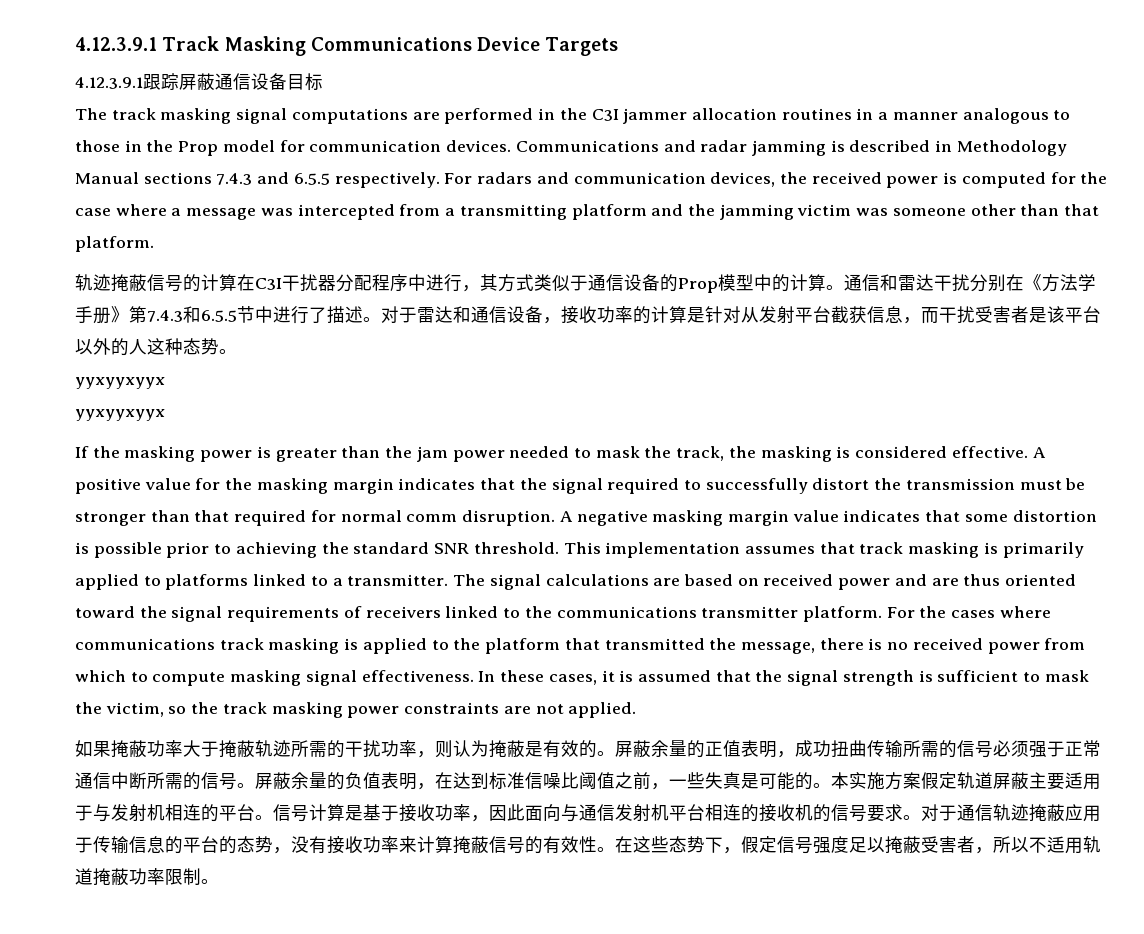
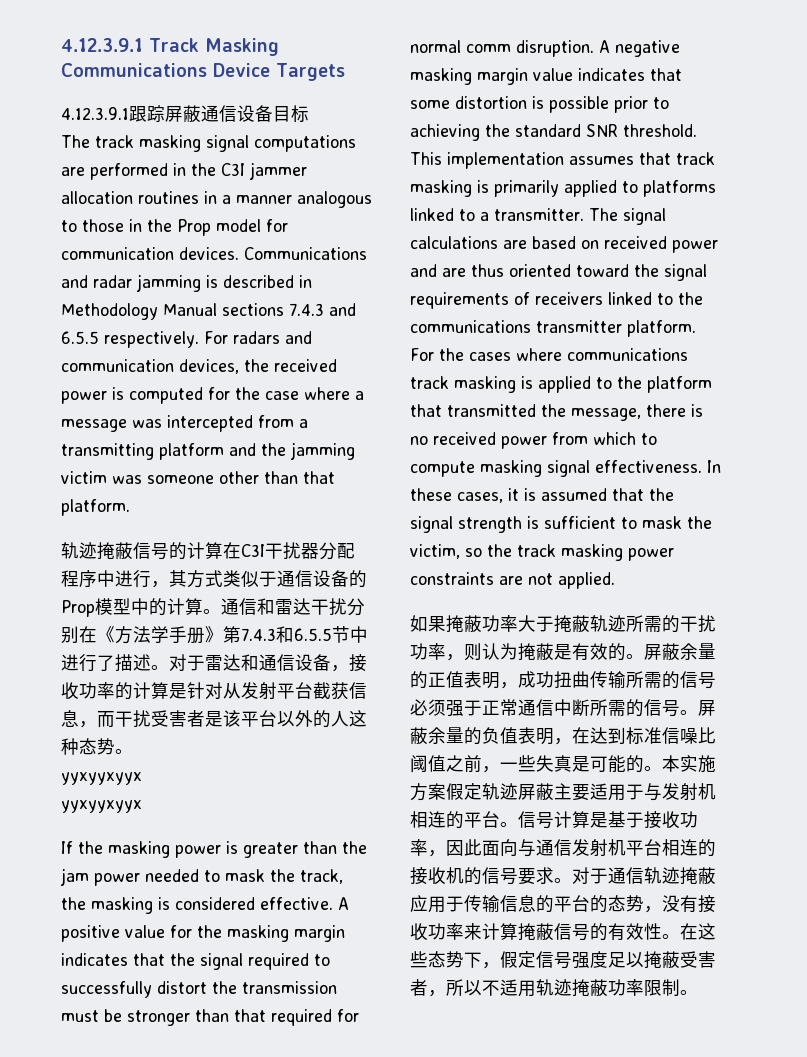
[975,772,993,789] 道 -> [500,783,518,800] 迹
[75,868,93,885] 道 -> [554,979,572,996] 迹

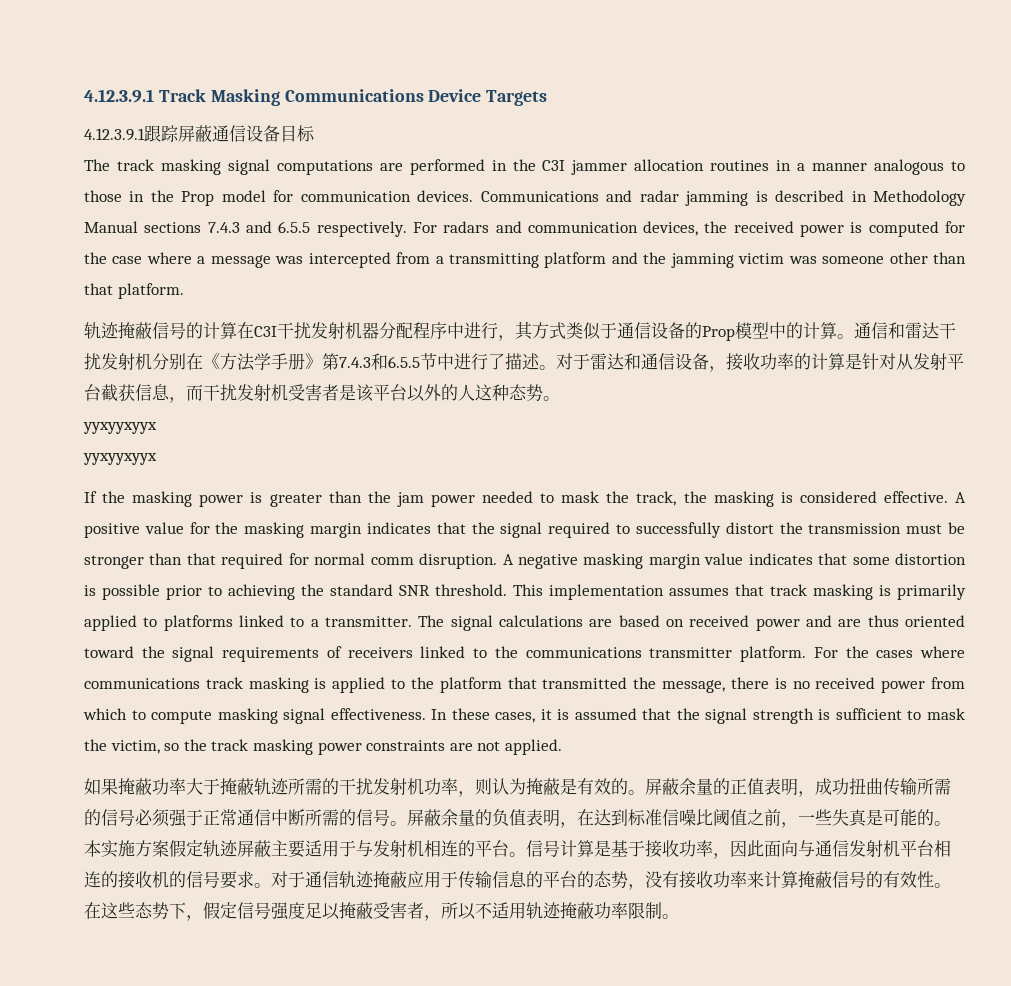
(301, 550) none -> [311,322,362,339] 发射机
(347, 606) none -> [101,353,152,370] 发射机
(151, 718) none -> [237,384,288,401] 发射机
(716, 623) none -> [373,778,424,795] 发射机

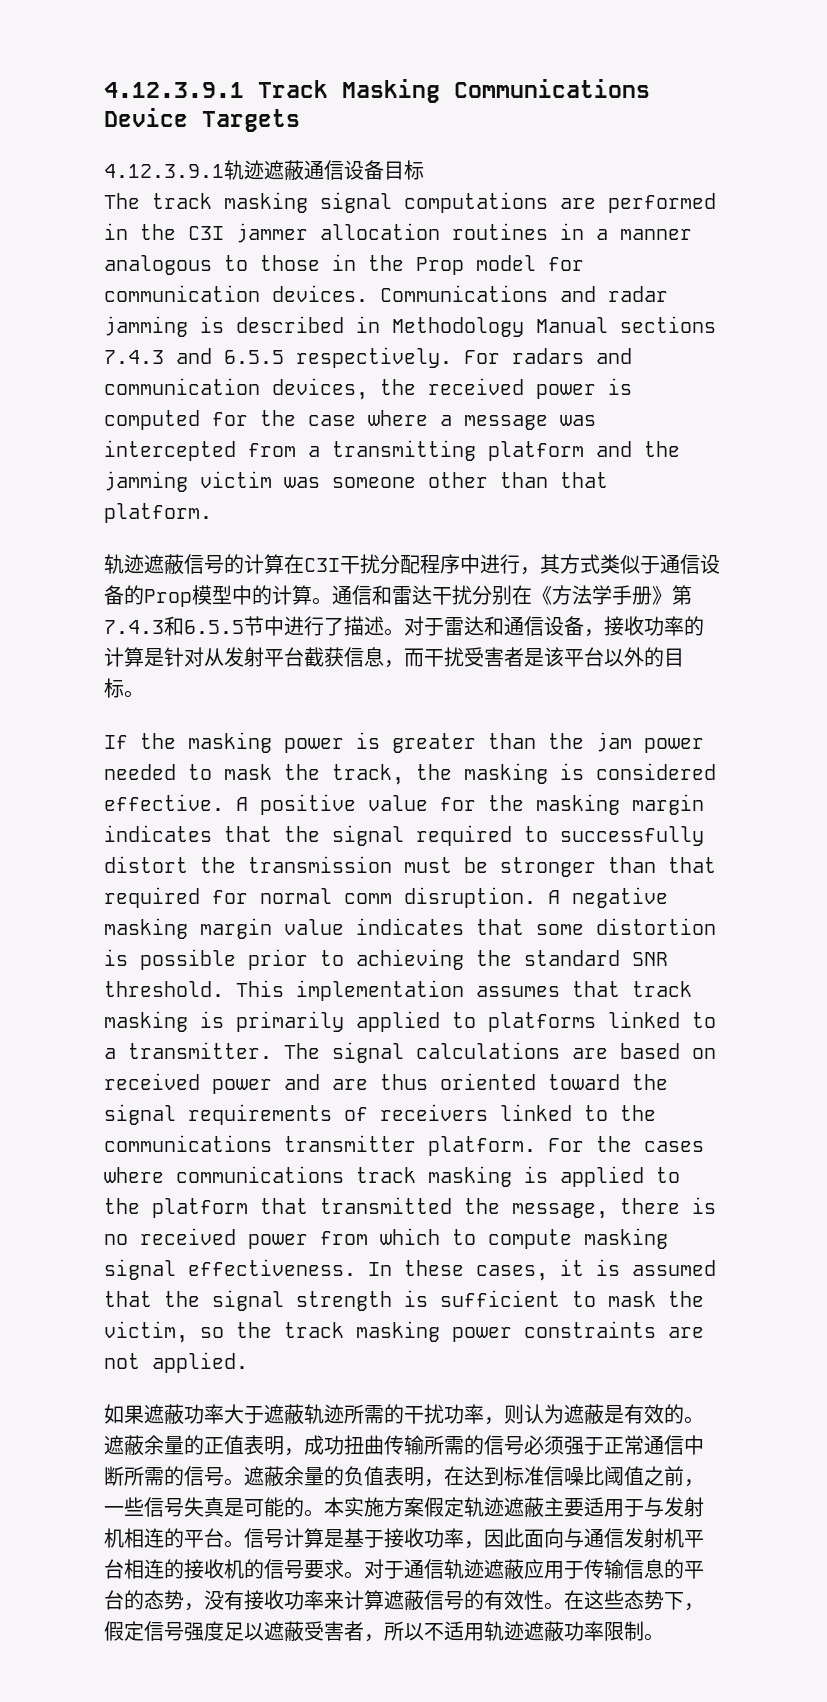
[144,125,195,142] 跟踪屏 -> [224,160,284,180] 轨迹遮
[118,322,135,339] 掩 -> [144,554,164,574] 遮
[311,322,379,339] 发射机器 -> (380, 564) none
[101,353,152,370] 发射机 -> (472, 595) none
[237,384,288,401] 发射机 -> (464, 657) none
[458,384,560,401] [83,422,157,434] [83,453,157,465] 人这种态势。 // yyxyyxyyx // yyxyyxyyx -> [664,648,684,667] [104,678,144,698] 目标。
[118,778,135,795] 掩 -> [144,1404,164,1424] 遮
[220,778,237,795] 掩 -> [264,1404,284,1424] 遮
[373,778,424,795] 发射机 -> (444, 1414) none
[526,778,543,795] 掩 -> [564,1404,584,1424] 遮
[645,778,662,795] 屏 -> [104,1435,124,1455] 遮
[407,809,424,826] 屏 -> [244,1466,264,1486] 遮
(832, 817) none -> [144,1497,184,1517] 信号
[237,840,254,857] 屏 -> [504,1497,524,1517] 遮
[373,871,390,888] 掩 -> [484,1559,504,1579] 遮
[798,871,815,888] 掩 -> [384,1590,404,1610] 遮
[339,902,356,919] 掩 -> [264,1621,284,1641] 遮
[560,902,577,919] 掩 -> [524,1621,544,1641] 遮

